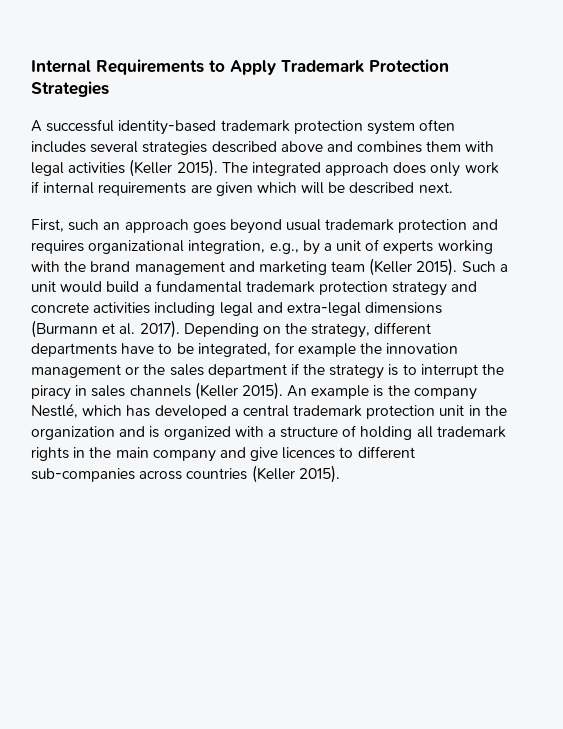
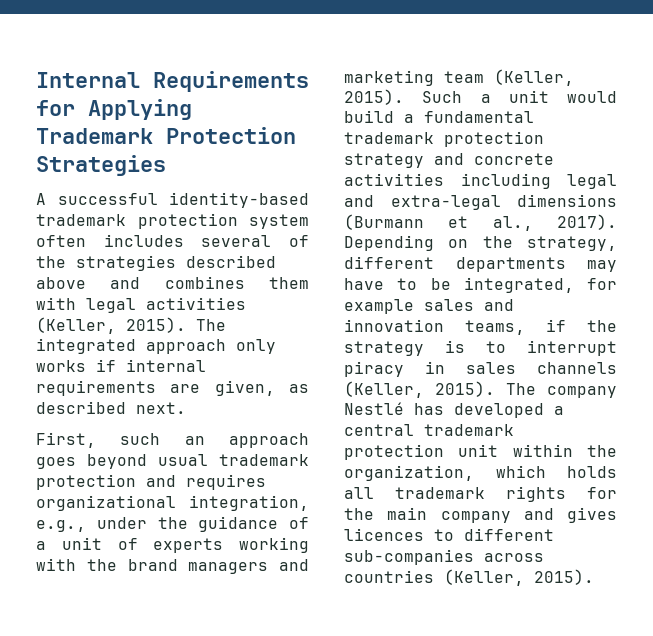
[209,60,276,75] to Apply -> [36,99,192,120] for Applying
(139, 147) none -> [289,235,309,247] [36,256,66,268] of the
[129,159,173,177] (Keller -> [36,317,116,334] (Keller,
[393,162,499,177] does only work -> [236,339,276,354] [36,360,86,372] only works
[215,182,346,196] given which will be -> [214,380,309,396] given, as
[302,240,320,255] by -> [96,516,309,532] under the guidance of
[134,261,225,275] management -> [188,562,269,574] managers
[369,258,413,276] (Keller -> [494,69,574,86] (Keller,
[119,323,136,335] al. -> [492,216,533,231] al.,
(117, 350) none -> [587,260,617,272] may
[360,343,459,354] [31,364,287,378] the innovation management or the sales department -> [424,299,514,311] [344,319,525,335] sales and innovation teams,
[482,364,505,375] the -> (617, 348) none
[194,382,477,400] [31,403,123,418] (Keller 2015). An example is the company Nestlé, which -> [344,381,617,398] [344,402,404,415] (Keller, 2015). The company Nestlé
[468,405,507,416] [31,425,413,440] in the organization and is organized with a structure of holding -> [512,444,617,457] [344,465,617,481] within the organization, which holds
[73,447,86,458] in -> [587,487,617,499] for
[250,447,279,461] give -> [567,507,617,523] gives
[251,465,295,483] (Keller -> [444,569,524,586] (Keller,

